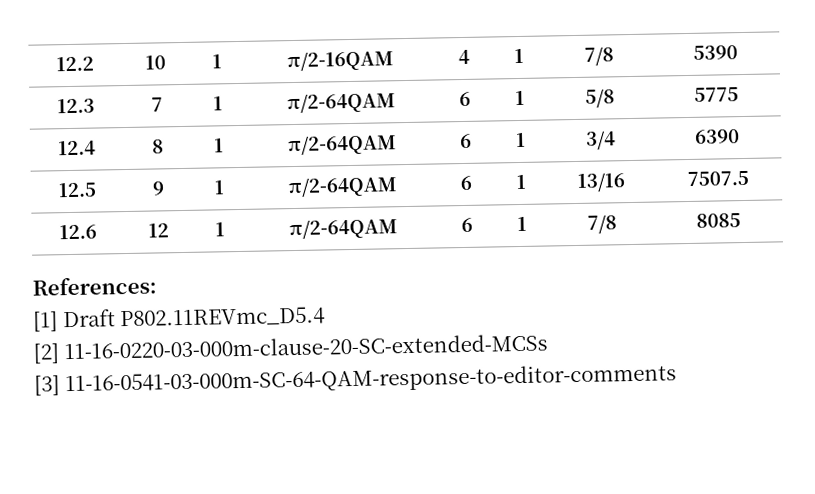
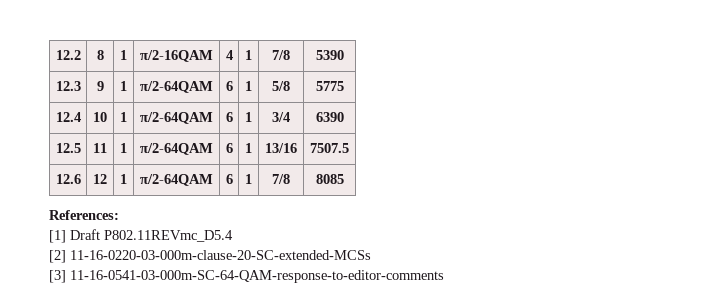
[145,55,166,70] 10 -> [96,50,104,60] 8
[150,97,163,112] 7 -> [96,81,104,91] 9
[151,139,164,154] 8 -> [93,112,107,122] 10
[151,181,165,196] 9 -> [93,143,107,153] 11

